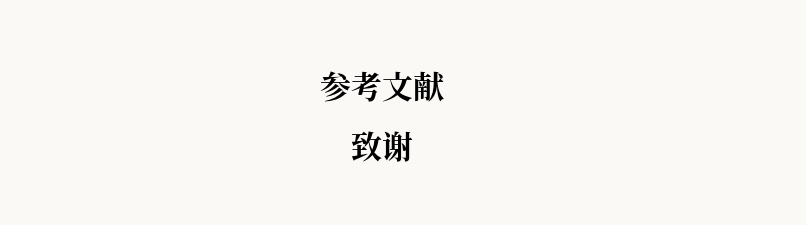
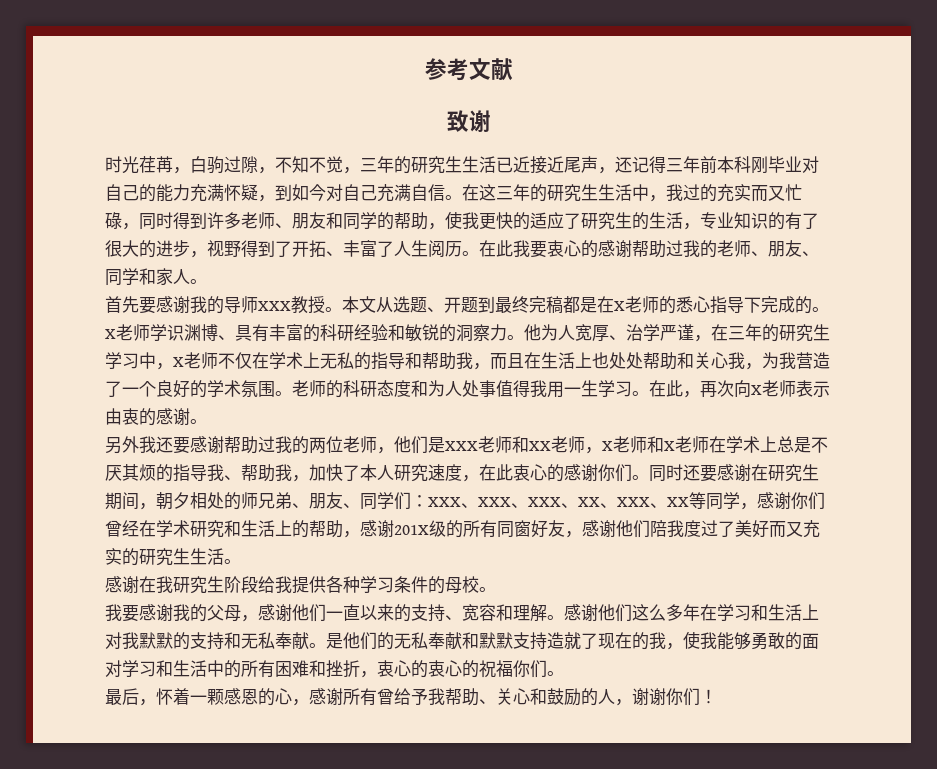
(413, 146) none -> [105,156,819,174] [105,184,802,202] [105,211,819,230] [105,240,819,258] [105,268,207,286] [105,296,829,314] [105,324,830,342] [105,352,830,370] [105,380,830,398] [105,408,207,426] [105,436,828,454] [105,464,819,482] [105,492,825,510] [105,520,820,538] [105,548,241,566] [105,576,496,594] [105,604,819,622] [105,631,819,650] [105,660,564,678] [105,688,717,706] // 时光荏苒，白驹过隙，不知不觉，三年的研究生生活已近接近尾声，还记得三年前本科刚毕业对自己的能力充满怀疑，到如今对自己充满自信。在这三年的研究生生活中，我过的充实而又忙碌，同时得到许多老师、朋友和同学的帮助，使我更快的适应了研究生的生活，专业知识的有了很大的进步，视野得到了开拓、丰富了人生阅历。在此我要衷心的感谢帮助过我的老师、朋友、同学和家人。 // 首先要感谢我的导师XXX教授。本文从选题、开题到最终完稿都是在X老师的悉心指导下完成的。X老师学识渊博、具有丰富的科研经验和敏锐的洞察力。他为人宽厚、治学严谨，在三年的研究生学习中，X老师不仅在学术上无私的指导和帮助我，而且在生活上也处处帮助和关心我，为我营造了一个良好的学术氛围。老师的科研态度和为人处事值得我用一生学习。在此，再次向X老师表示由衷的感谢。 // 另外我还要感谢帮助过我的两位老师，他们是XXX老师和XX老师，X老师和X老师在学术上总是不厌其烦的指导我、帮助我，加快了本人研究速度，在此衷心的感谢你们。同时还要感谢在研究生期间，朝夕相处的师兄弟、朋友、同学们：XXX、XXX、XXX、XX、XXX、XX等同学，感谢你们曾经在学术研究和生活上的帮助，感谢201X级的所有同窗好友，感谢他们陪我度过了美好而又充实的研究生生活。 // 感谢在我研究生阶段给我提供各种学习条件的母校。 // 我要感谢我的父母，感谢他们一直以来的支持、宽容和理解。感谢他们这么多年在学习和生活上对我默默的支持和无私奉献。是他们的无私奉献和默默支持造就了现在的我，使我能够勇敢的面对学习和生活中的所有困难和挫折，衷心的衷心的祝福你们。 // 最后，怀着一颗感恩的心，感谢所有曾给予我帮助、关心和鼓励的人，谢谢你们！

